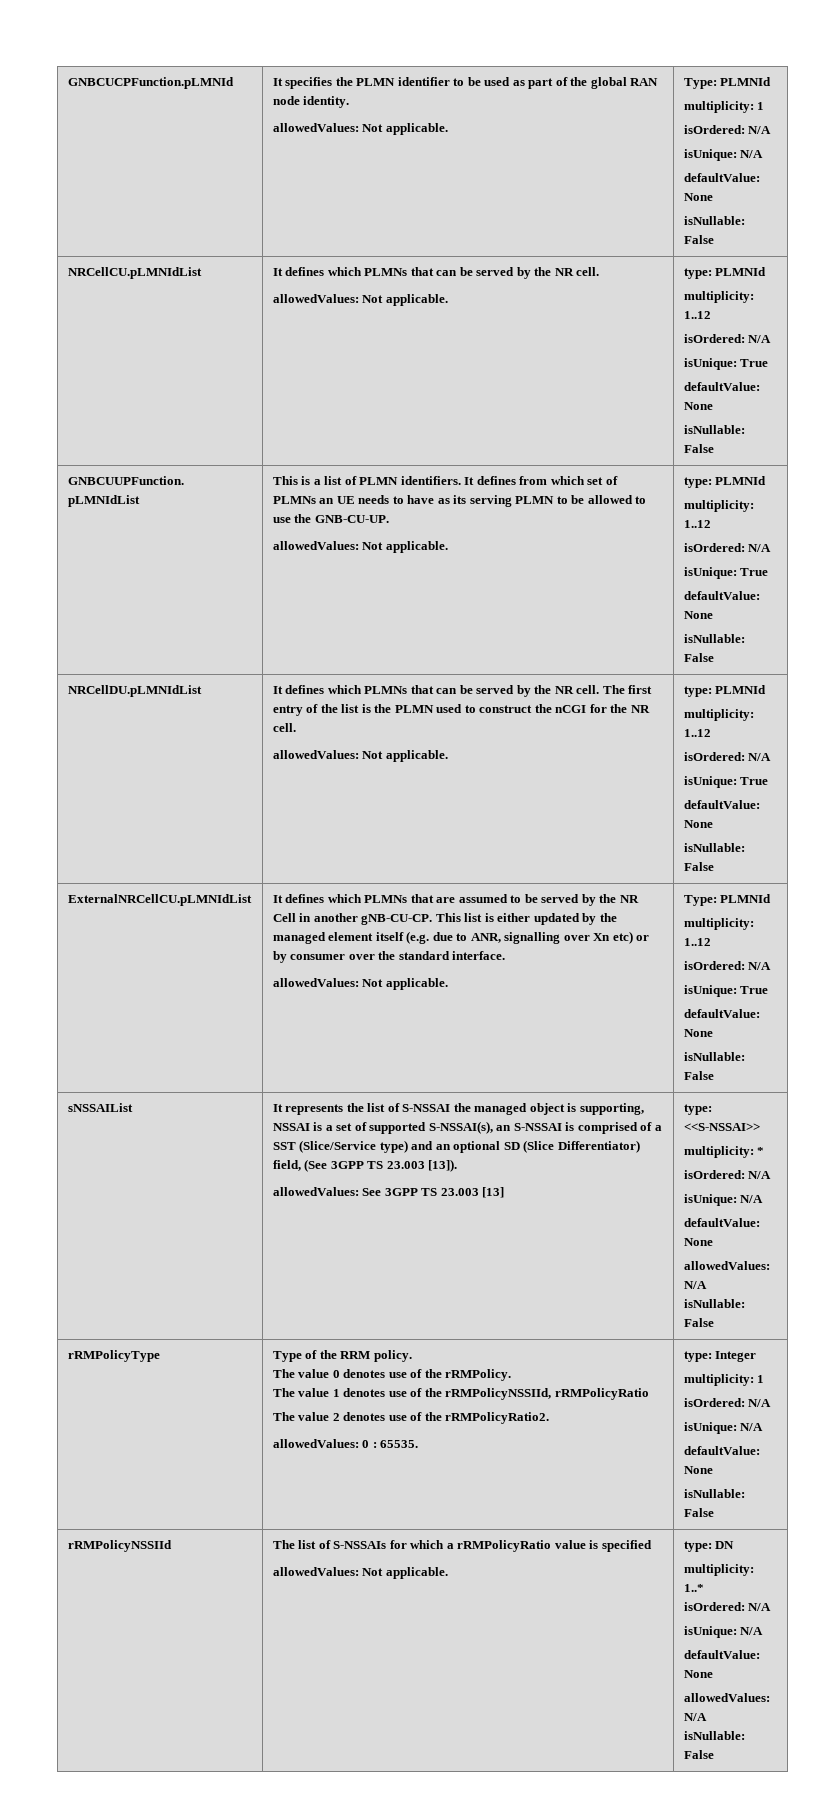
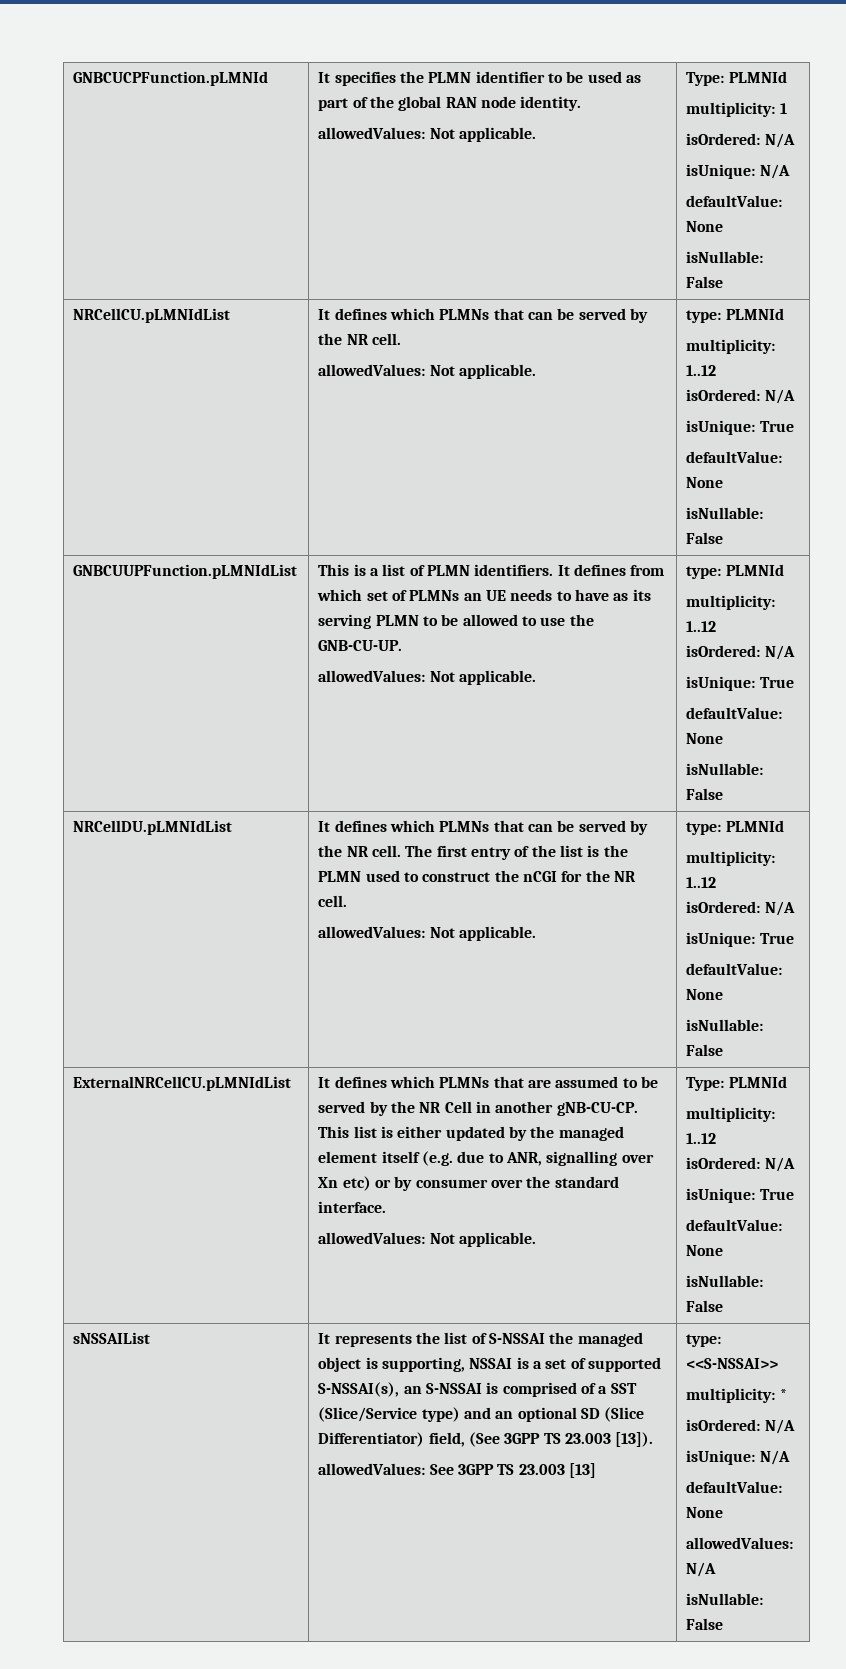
[67,1350,160,1362] [272,1350,412,1362] [272,1369,512,1381] [272,1388,649,1400] [272,1412,550,1424] [272,1439,419,1448] [683,1351,757,1362] [683,1374,765,1386] [683,1398,772,1407] [683,1422,764,1434] [683,1446,760,1455] [683,1466,713,1474] [683,1489,745,1498] [683,1508,714,1517] [67,1540,172,1552] [272,1540,652,1552] [272,1567,448,1579] [683,1541,735,1552] [683,1564,754,1576] [683,1584,704,1592] [683,1602,772,1611] [683,1626,764,1638] [683,1650,760,1659] [683,1670,713,1678] [683,1693,770,1702] [683,1713,707,1721] [683,1731,745,1740] [683,1750,714,1759] // rRMPolicyType | Type of the RRM policy. // The value 0 denotes use of the rRMPolicy. // The value 1 denotes use of the rRMPolicyNSSIId, rRMPolicyRatio // The value 2 denotes use of the rRMPolicyRatio2. // allowedValues: 0 : 65535. | type: Integer // multiplicity: 1 // isOrdered: N/A // isUnique: N/A // defaultValue: None // isNullable: False // rRMPolicyNSSIId | The list of S-NSSAIs for which a rRMPolicyRatio value is specified // allowedValues: Not applicable. | type: DN // multiplicity: 1..* // isOrdered: N/A // isUnique: N/A // defaultValue: None // allowedValues: N/A // isNullable: False -> (724, 1624) none

